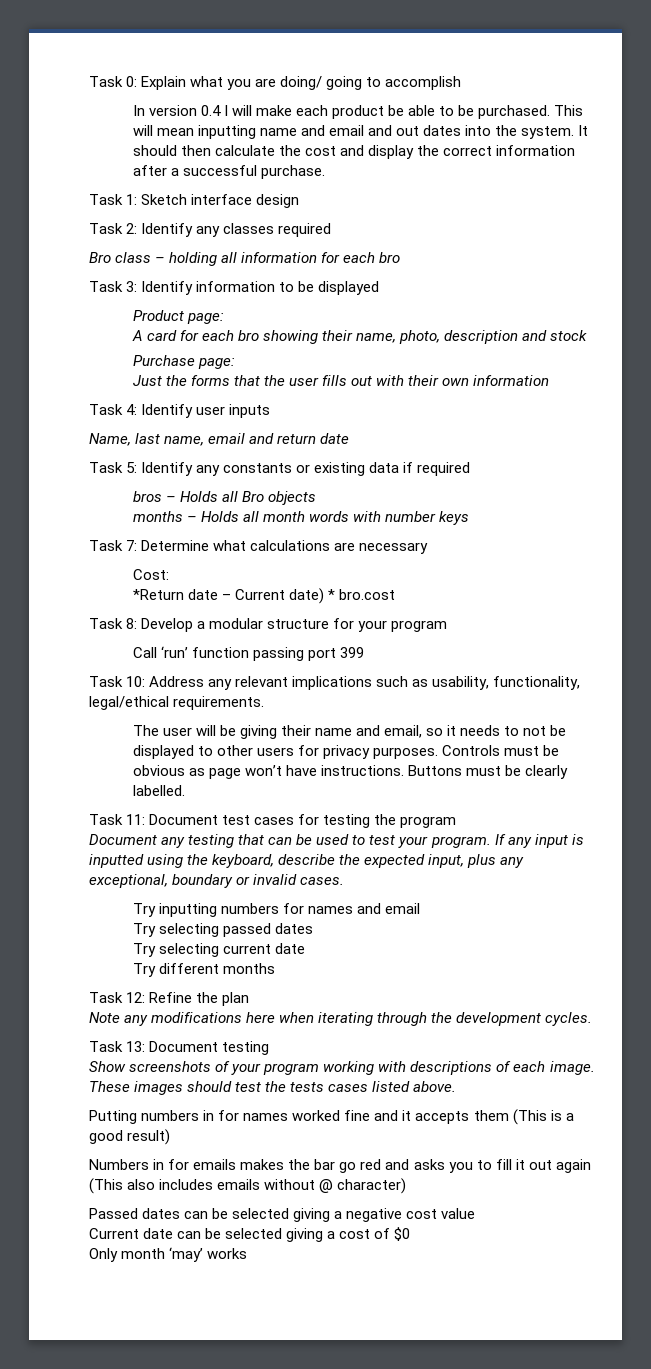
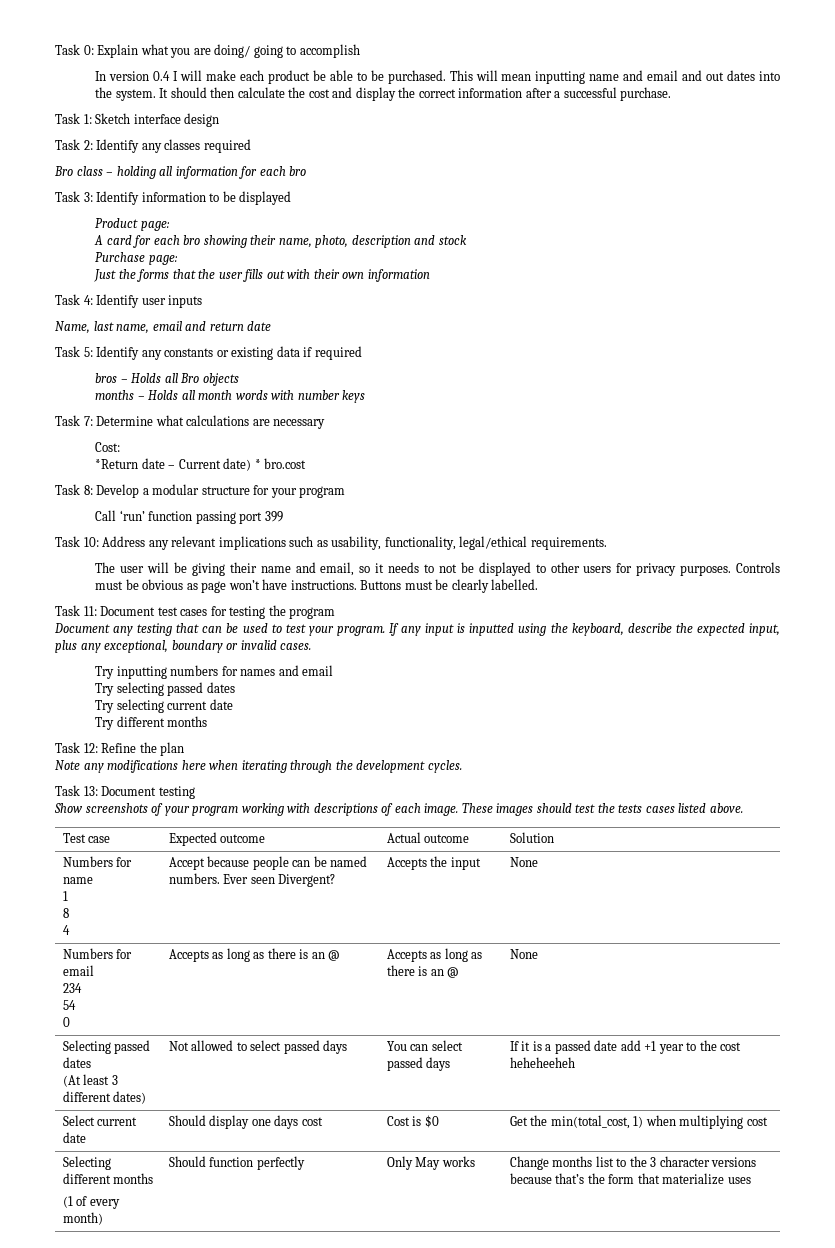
[89,1109,574,1125] [89,1129,171,1145] [89,1159,591,1173] [89,1178,407,1194] [89,1208,476,1222] [89,1227,411,1242] [89,1247,248,1262] // Putting numbers in for names worked fine and it accepts them (This is a good result) // Numbers in for emails makes the bar go red and asks you to fill it out again (This also includes emails without @ character) // Passed dates can be selected giving a negative cost value // Current date can be selected giving a cost of $0 // Only month ‘may’ works -> [62,833,111,843] [168,832,266,846] [386,832,470,843] [509,832,554,843] [62,856,133,867] [62,877,93,884] [62,891,68,901] [62,908,69,918] [62,925,70,935] [168,856,368,870] [168,873,336,887] [386,856,481,870] [509,857,538,867] [62,948,133,959] [62,965,94,976] [62,983,82,993] [62,1000,76,1010] [62,1017,70,1027] [168,948,341,962] [386,948,483,962] [386,965,460,978] [509,949,538,959] [62,1040,151,1054] [62,1057,91,1068] [62,1074,118,1087] [62,1091,147,1104] [168,1040,348,1054] [386,1040,463,1051] [386,1057,451,1071] [509,1040,742,1054] [509,1057,575,1068] [62,1115,138,1126] [62,1132,86,1143] [168,1115,323,1129] [386,1115,439,1128] [509,1115,768,1129] [62,1156,111,1170] [62,1173,154,1184] [62,1196,120,1209] [62,1212,103,1225] [168,1156,305,1170] [386,1156,475,1170] [509,1156,757,1170] [509,1173,751,1185] // Test case | Expected outcome | Actual outcome | Solution // Numbers for name // 1 // 8 // 4 | Accept because people can be named numbers. Ever seen Divergent? | Accepts the input | None // Numbers for email // 234 // 54 // 0 | Accepts as long as there is an @ | Accepts as long as there is an @ | None // Selecting passed dates // (At least 3 different dates) | Not allowed to select passed days | You can select passed days | If it is a passed date add +1 year to the cost heheheeheh // Select current date | Should display one days cost | Cost is $0 | Get the min(total_cost, 1) when multiplying cost // Selecting different months // (1 of every month) | Should function perfectly | Only May works | Change months list to the 3 character versions because that’s the form that materialize uses

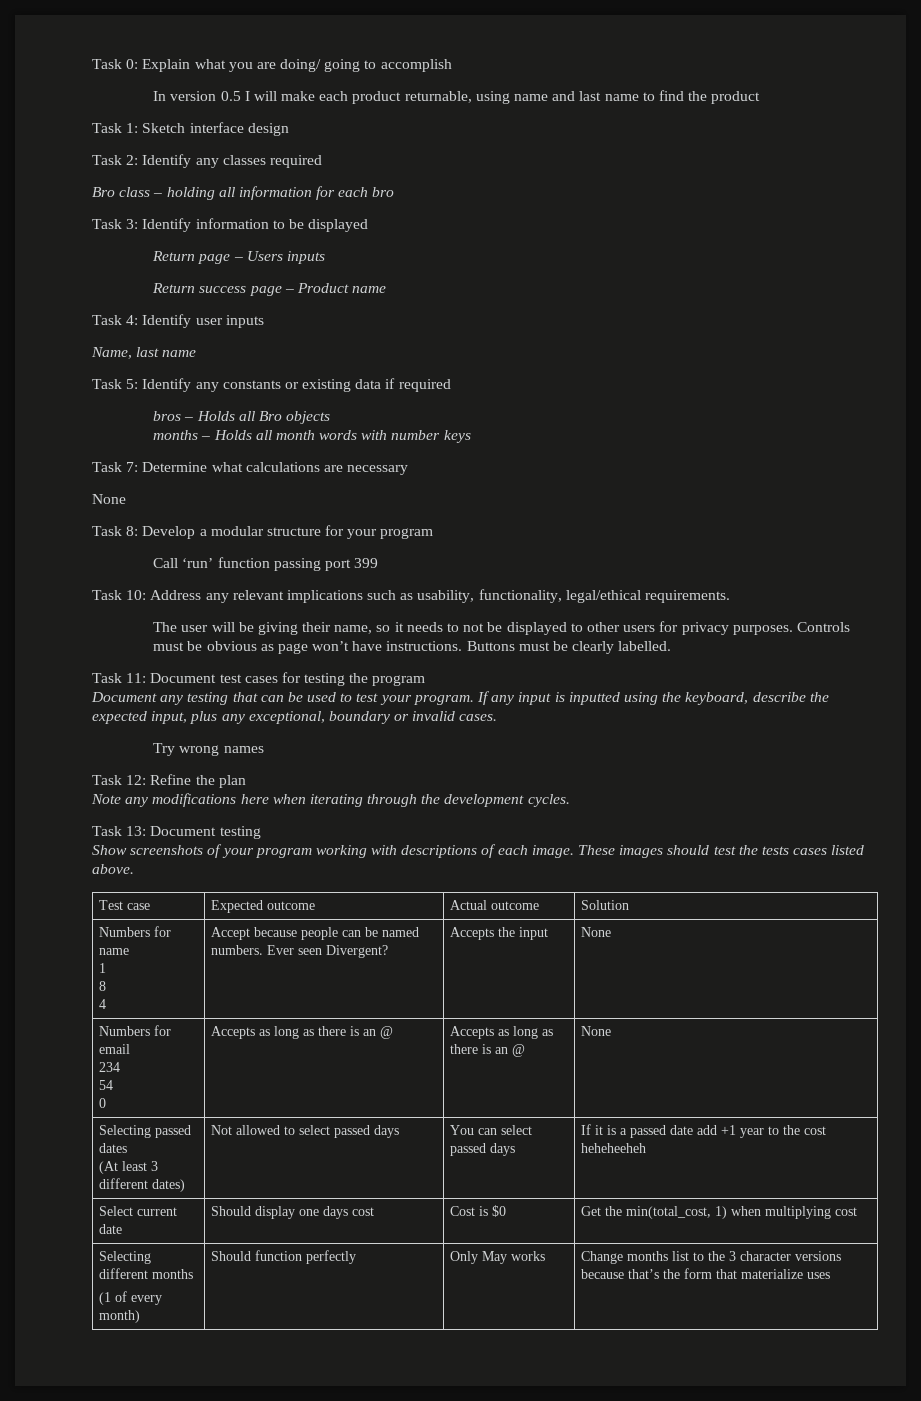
[153,71,171,81] 0.4 -> [220,91,241,101] 0.5
[312,70,780,84] [95,87,672,101] be able to be purchased. This will mean inputting name and email and out dates into the system. It should then calculate the cost and display the correct information after a successful purchase. -> [404,90,761,104] returnable, using name and last name to find the product
[95,218,170,231] [94,235,467,248] [95,252,178,265] [94,269,430,282] Product page: // A card for each bro showing their name, photo, description and stock // Purchase page: // Just the forms that the user fills out with their own information -> [152,251,325,264] [152,283,387,296] Return page – Users inputs // Return success page – Product name
[116,321,272,334] name, email and return date -> [162,350,197,357] name
[95,442,121,452] [95,458,307,471] // Cost: // *Return date – Current date) * bro.cost -> [92,494,126,504] // None
[260,562,355,576] name and email, -> [334,625,373,634] name,
[116,665,334,679] [95,682,235,696] [95,699,233,713] [95,716,208,730] inputting numbers for names and email // Try selecting passed dates // Try selecting current date // Try different months -> [179,745,264,756] wrong names

